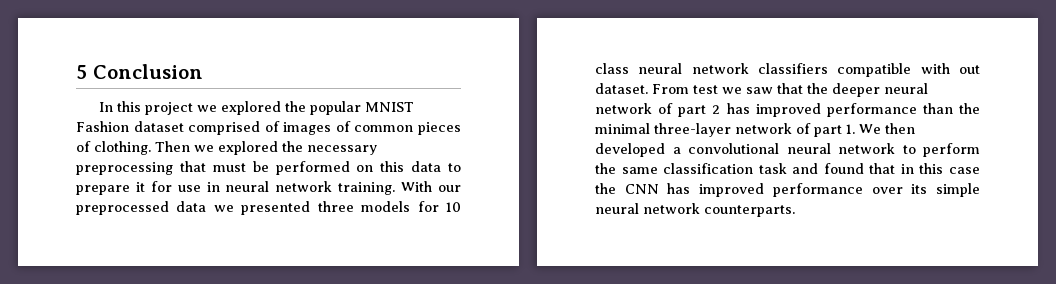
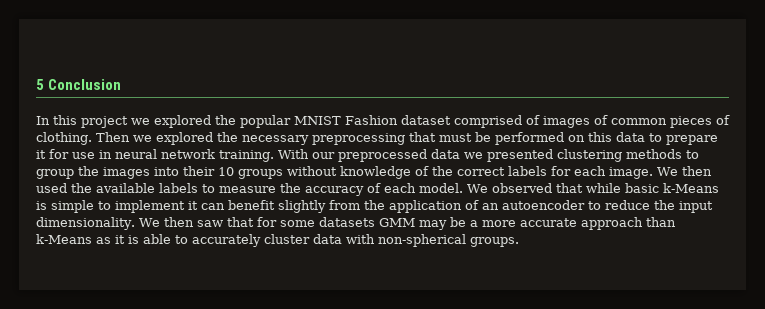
[317,201,461,212] [595,63,980,77] [595,83,928,97] [595,103,980,117] [595,123,915,137] [595,143,980,157] [595,163,980,174] [595,183,980,197] [595,203,795,217] three models for 10 class neural network classifiers compatible with out dataset. From test we saw that the deeper neural network of part 2 has improved performance than the minimal three-layer network of part 1. We then developed a convolutional neural network to perform the same classification task and found that in this case the CNN has improved performance over its simple neural network counterparts. -> [557,149,699,162] [36,166,712,179] [36,183,719,196] [36,200,713,213] [36,217,676,230] [36,234,519,247] clustering methods to group the images into their 10 groups without knowledge of the correct labels for each image. We then used the available labels to measure the accuracy of each model. We observed that while basic k-Means is simple to implement it can benefit slightly from the application of an autoencoder to reduce the input dimensionality. We then saw that for some datasets GMM may be a more accurate approach than k-Means as it is able to accurately cluster data with non-spherical groups.

